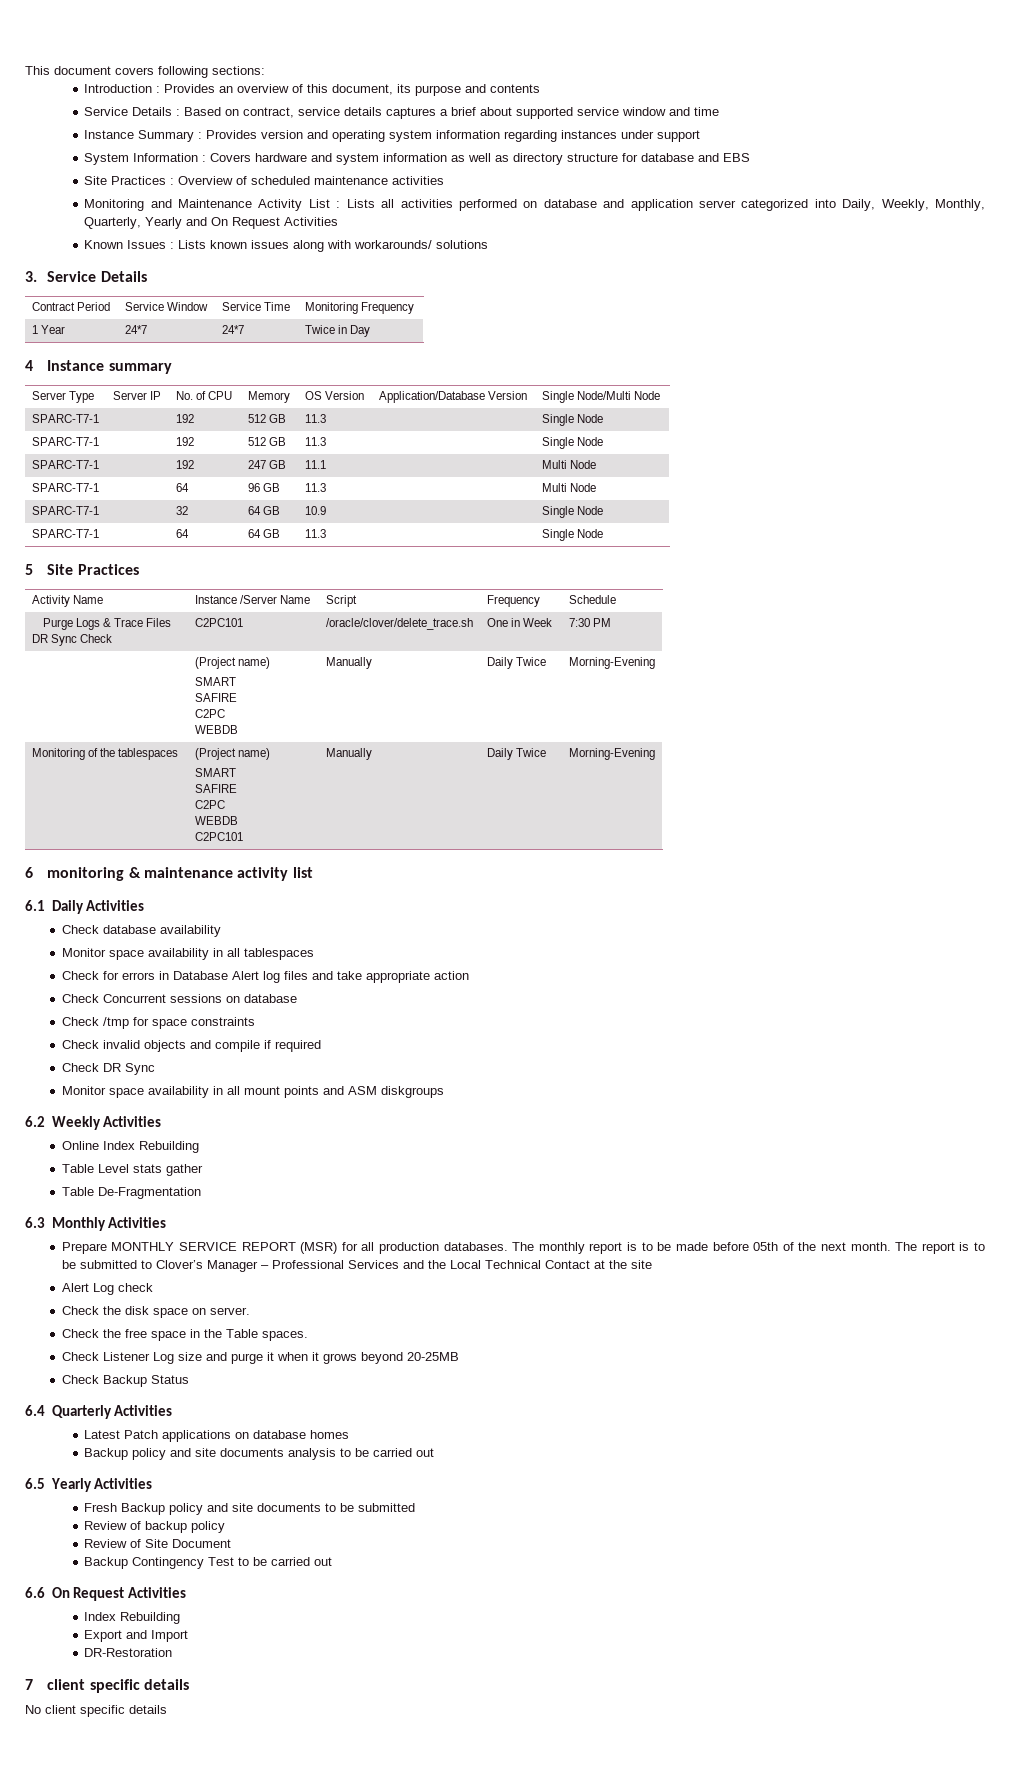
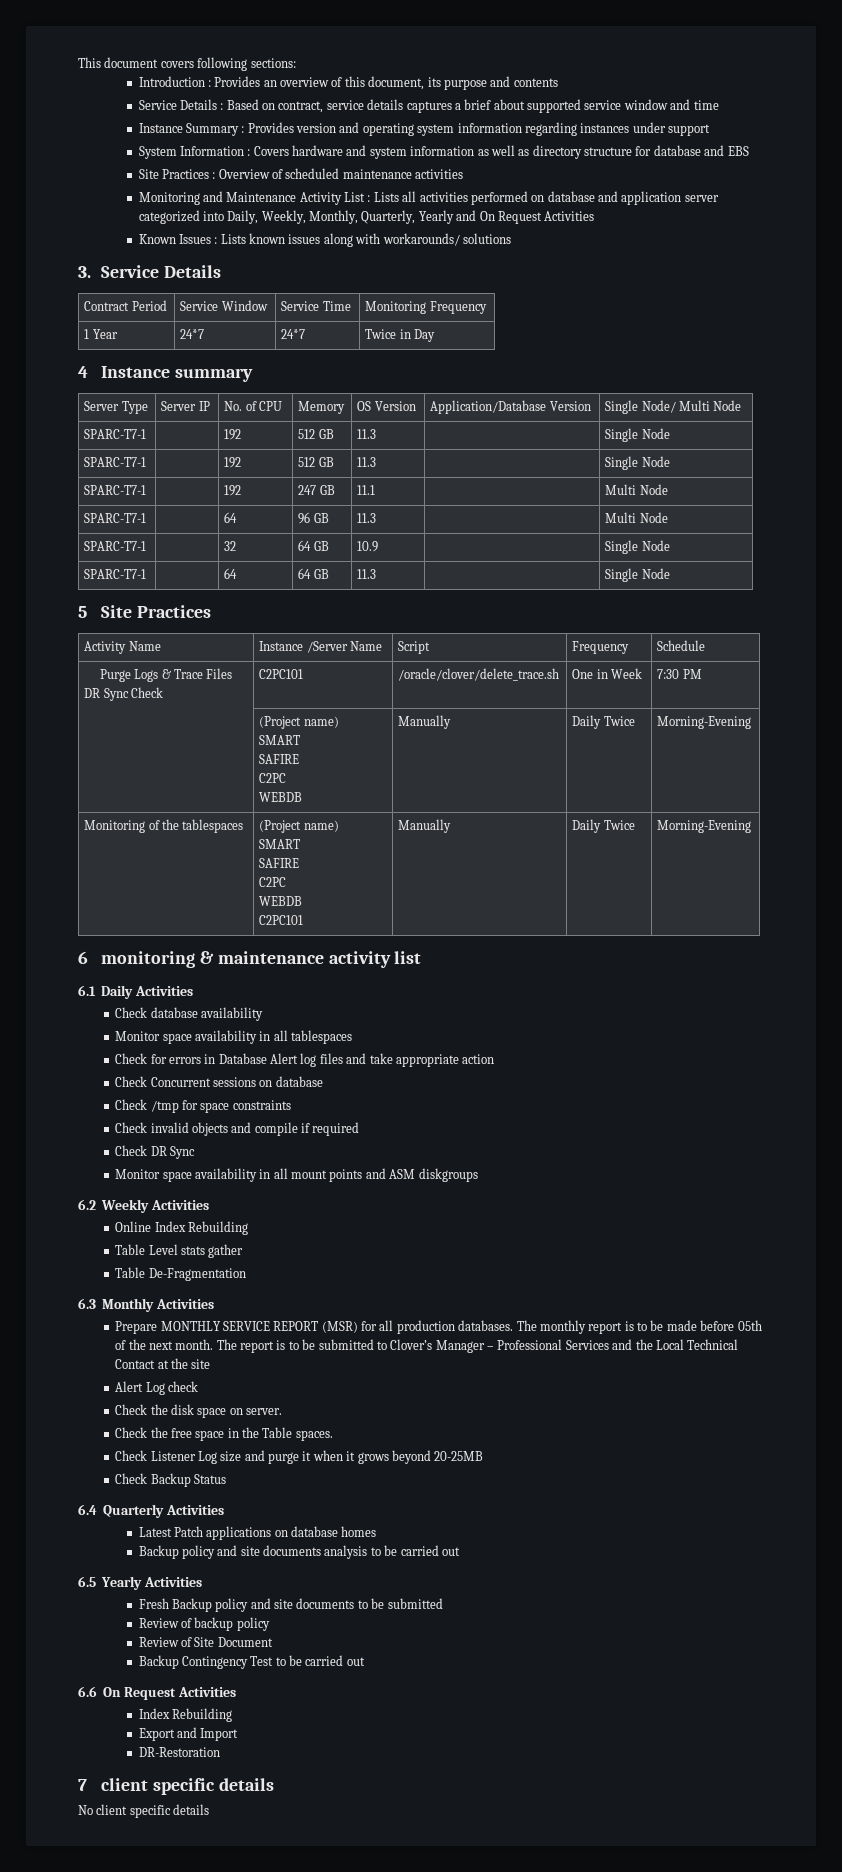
[576,391,631,400] Node/Multi -> [641,400,711,413] Node/ Multi

